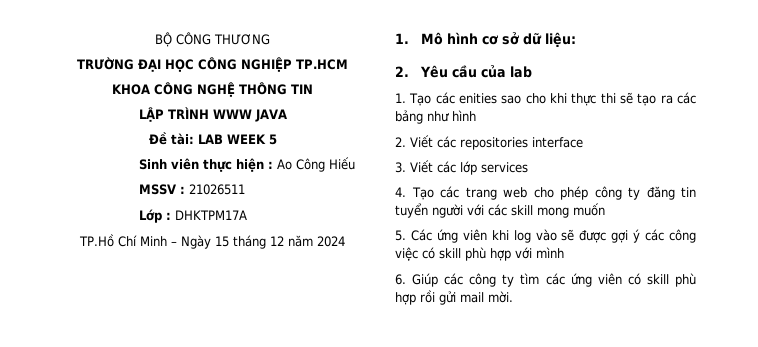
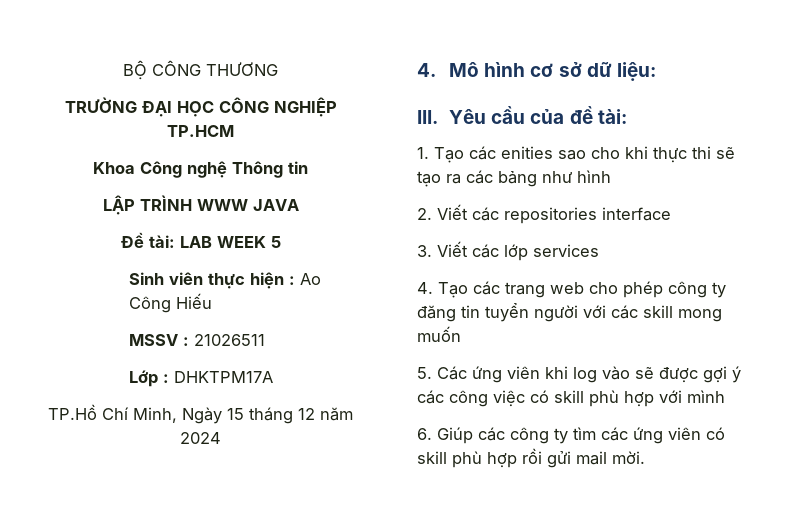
[112,82,313,97] KHOA CÔNG NGHỆ THÔNG TIN -> [93,161,308,178] Khoa Công nghệ Thông tin
[139,236,177,246] Minh – -> [133,407,177,423] Minh,
[395,33,409,44] 1. -> [417,63,436,77] 4.
[395,66,409,77] 2. -> [417,110,438,124] III.
[509,66,532,78] lab -> [569,106,627,124] đề tài:

